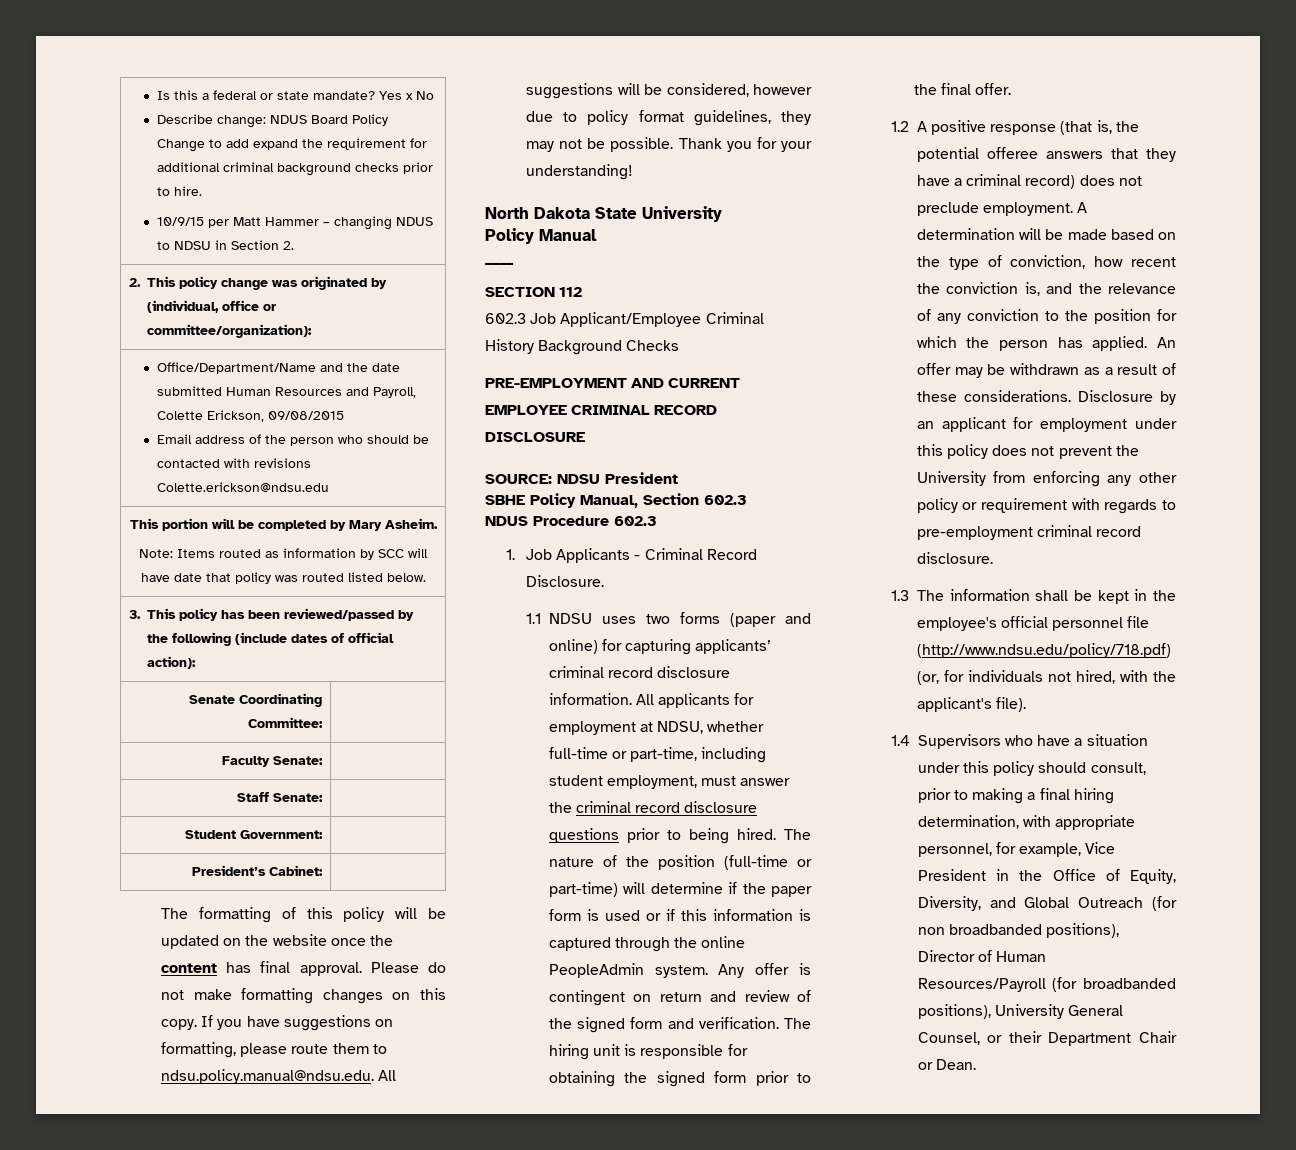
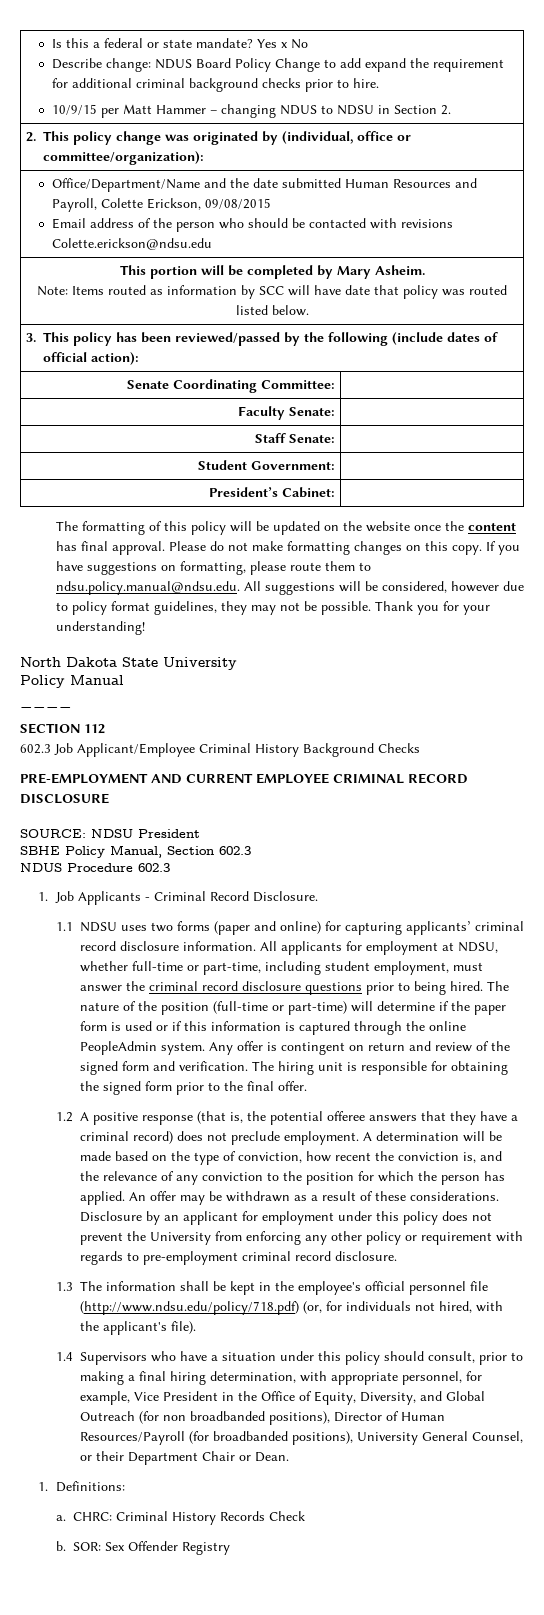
(977, 1064) none -> [37,1481,125,1492] [55,1511,306,1525] [55,1541,231,1555] // 1. Definitions: // a. CHRC: Criminal History Records Check // b. SOR: Sex Offender Registry

